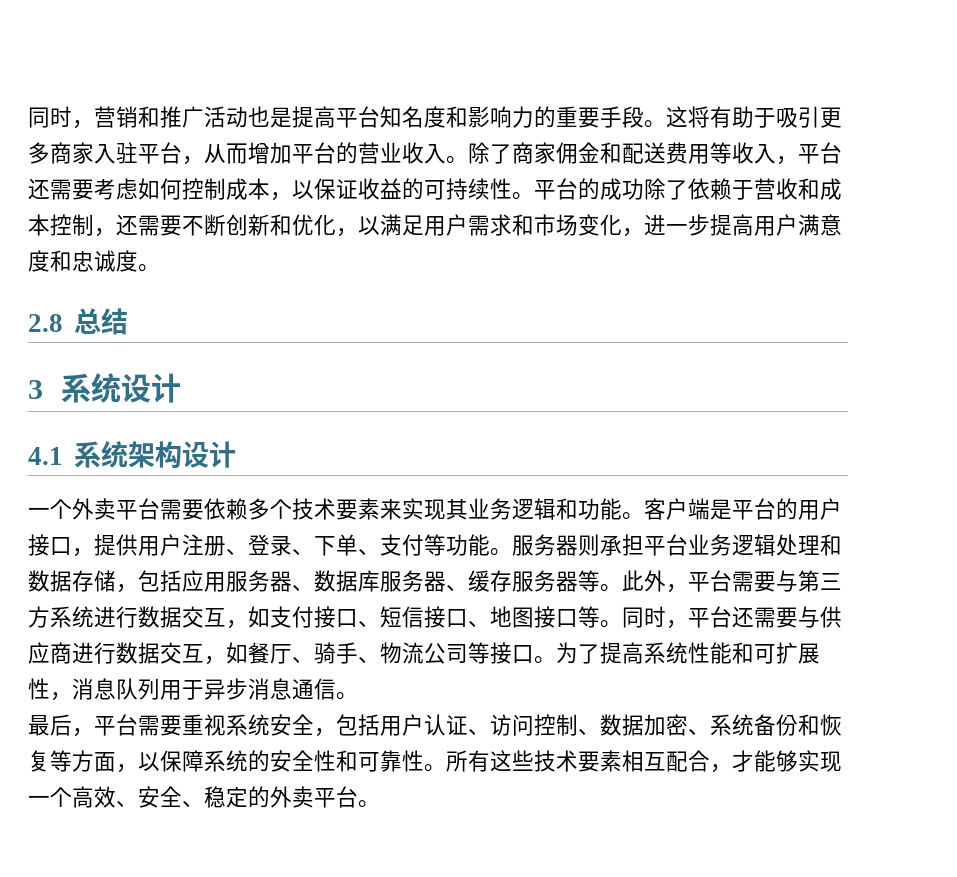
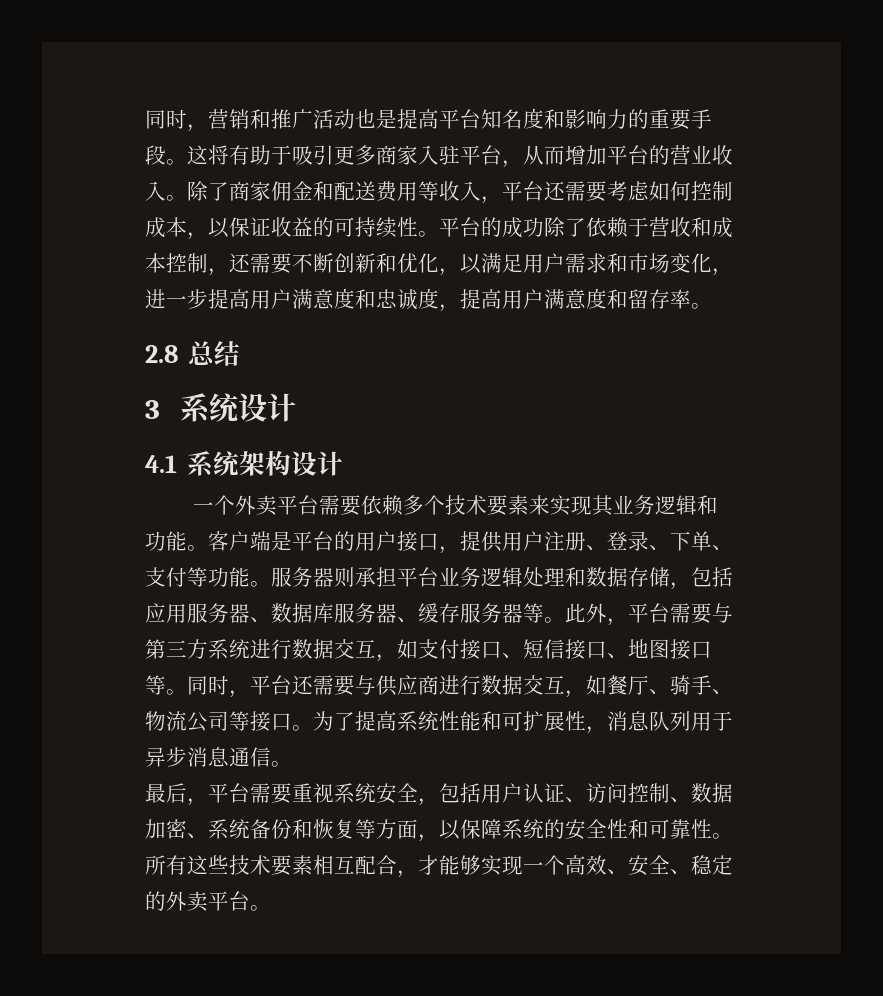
(138, 261) none -> [439,288,691,312] ，提高用户满意度和留存率

